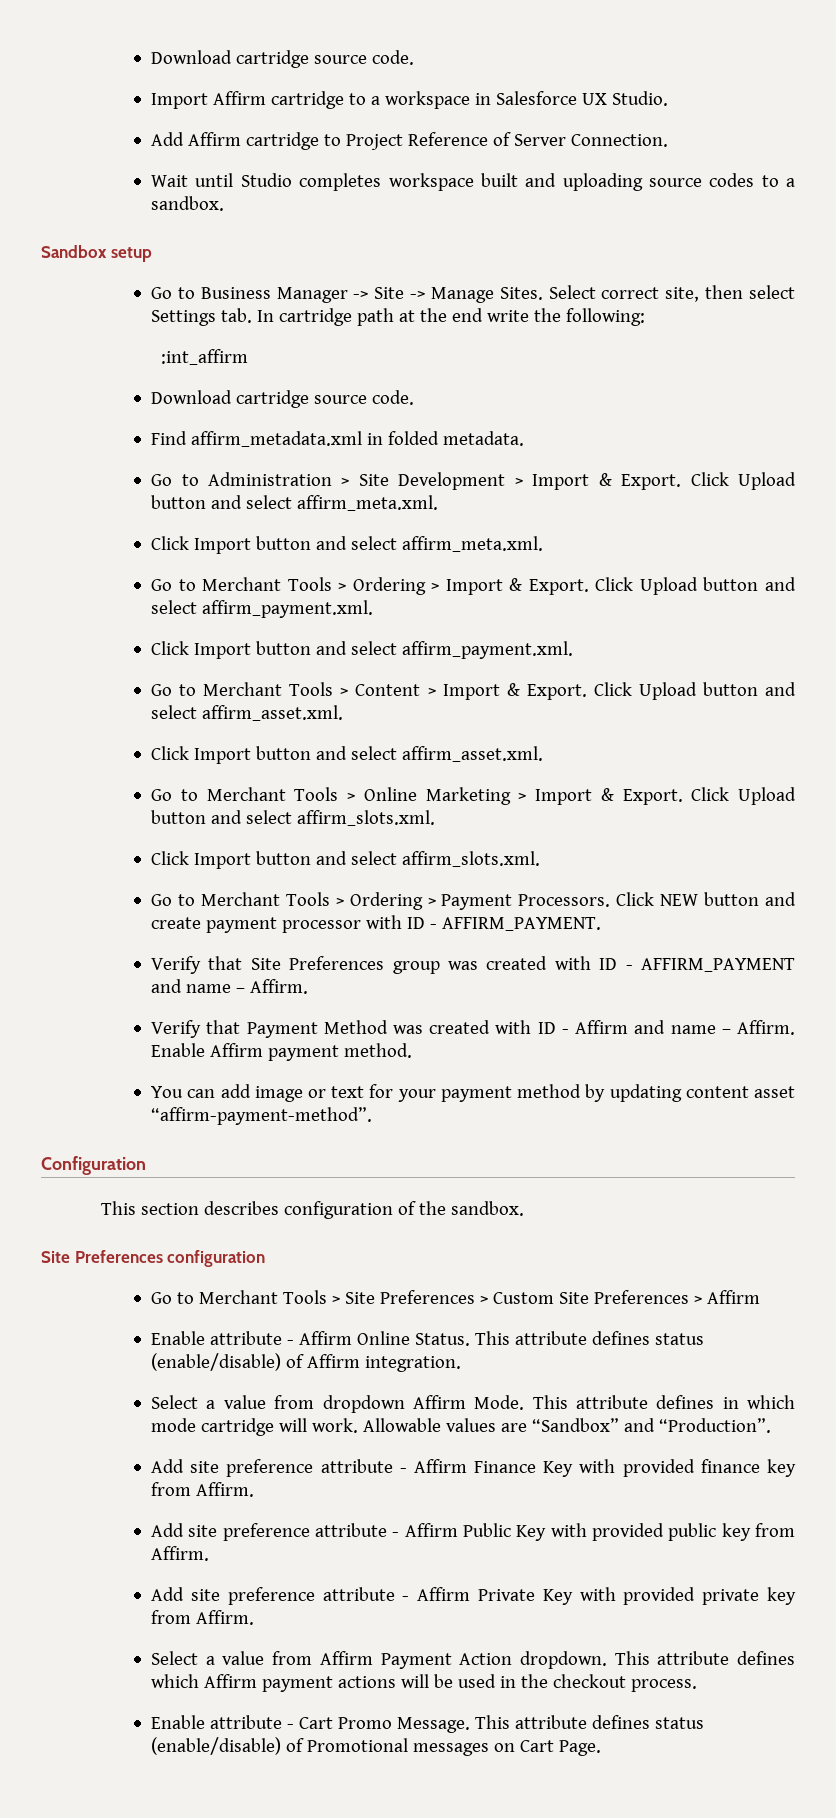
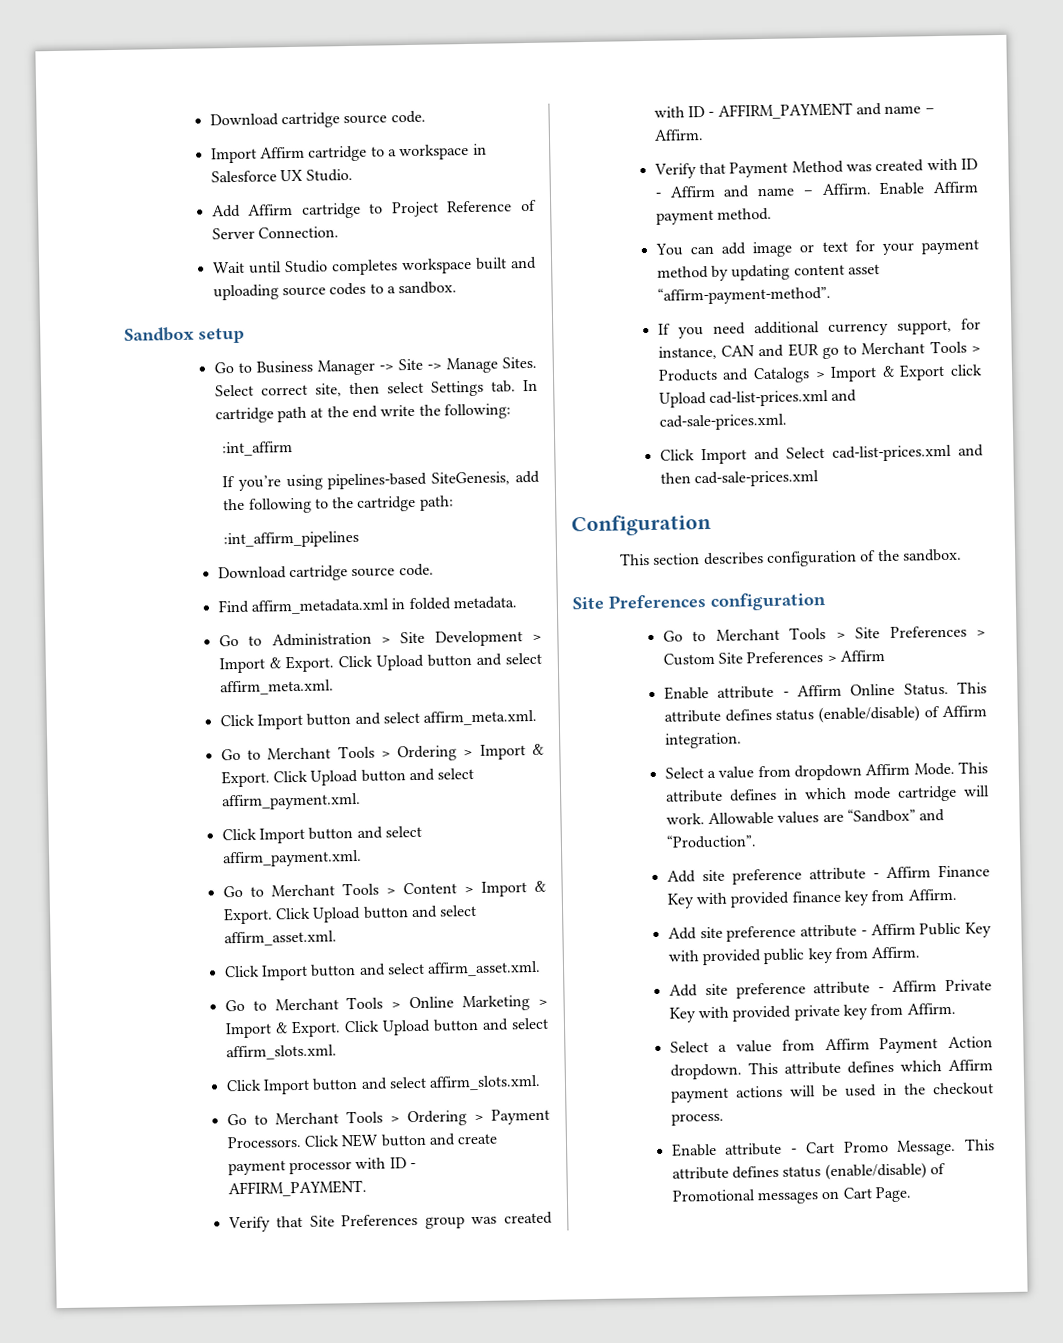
(248, 357) none -> [222,470,540,491] [223,495,454,514] [223,530,360,549] // If you’re using pipelines-based SiteGenesis, add the following to the cartridge path: // :int_affirm_pipelines
(373, 1116) none -> [657,318,981,339] [657,340,982,360] [657,363,983,384] [658,389,858,408] [658,413,787,431] [659,444,984,465] [659,470,820,488] // If you need additional currency support, for instance, CAN and EUR go to Merchant Tools > Products and Catalogs > Import & Export click Upload cad-list-prices.xml and cad-sale-prices.xml. // Click Import and Select cad-list-prices.xml and then cad-sale-prices.xml

